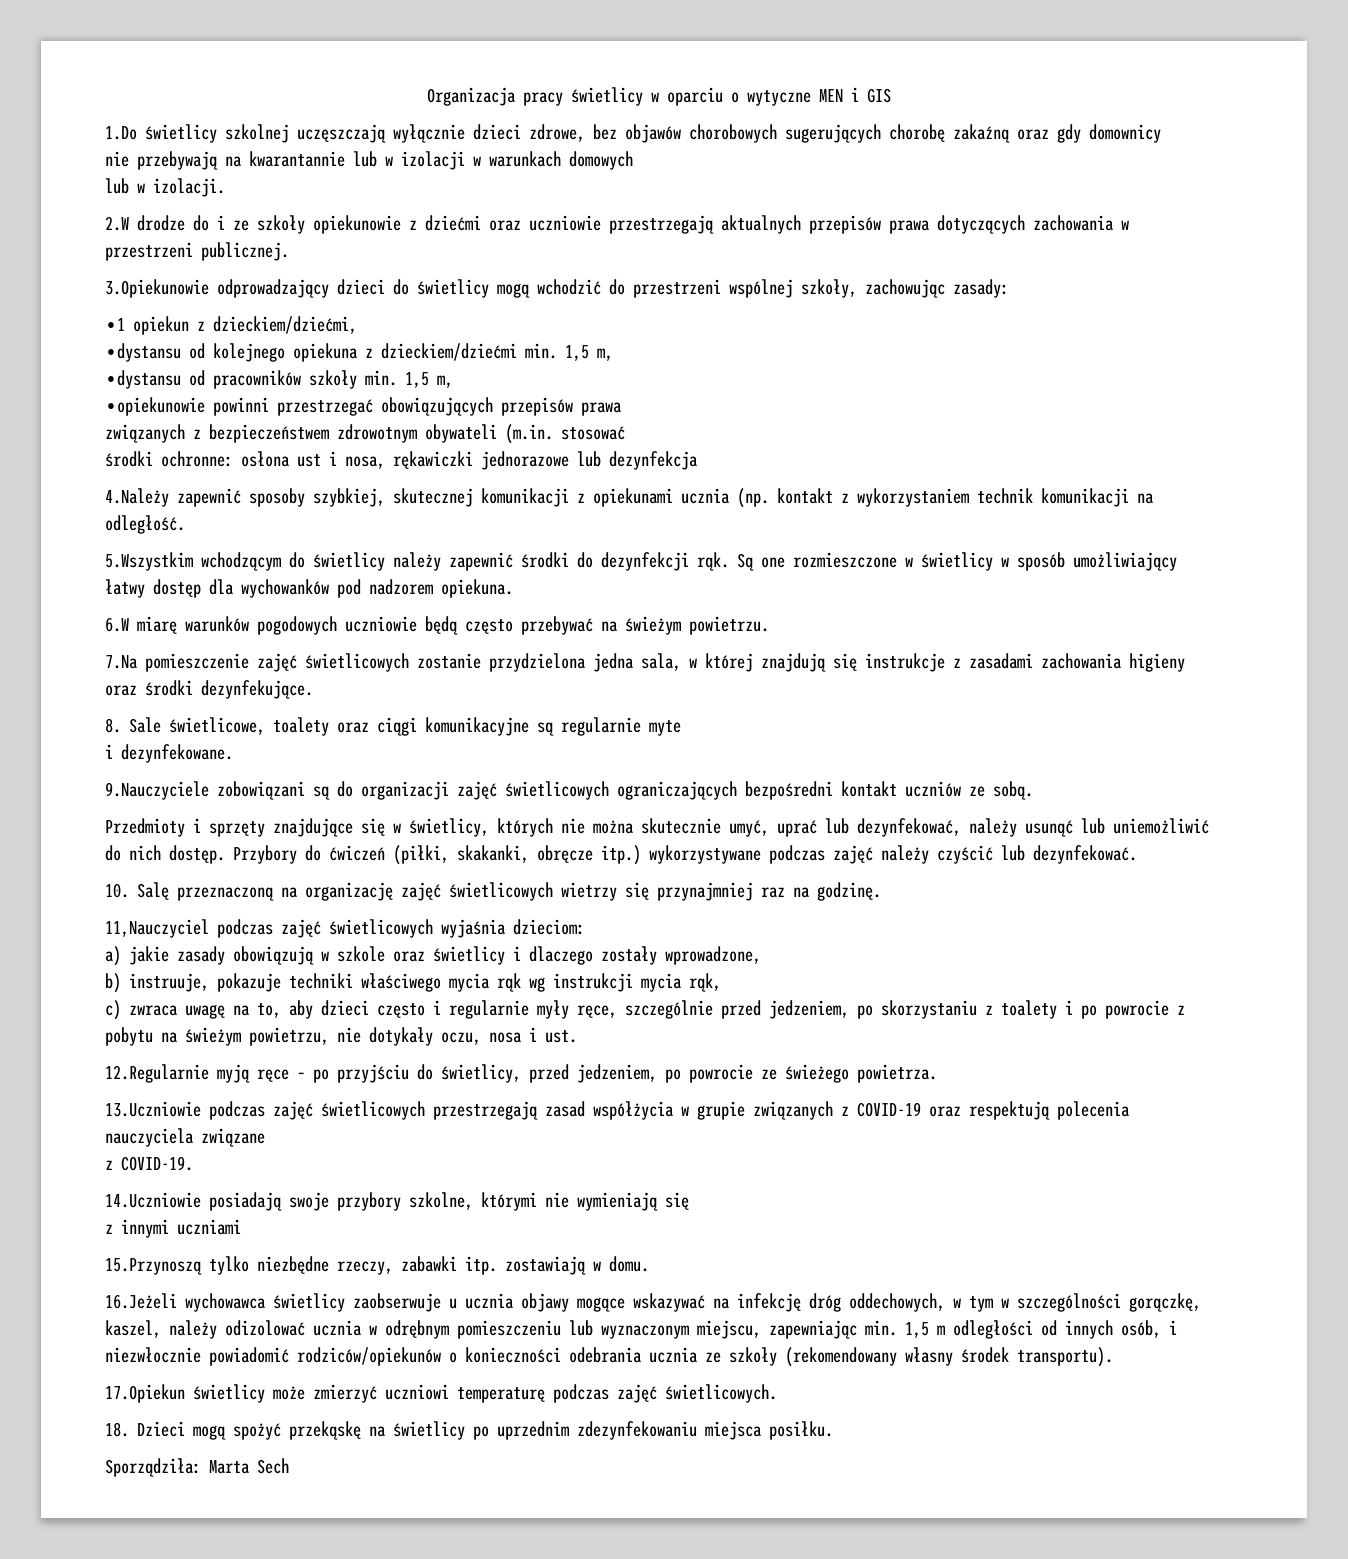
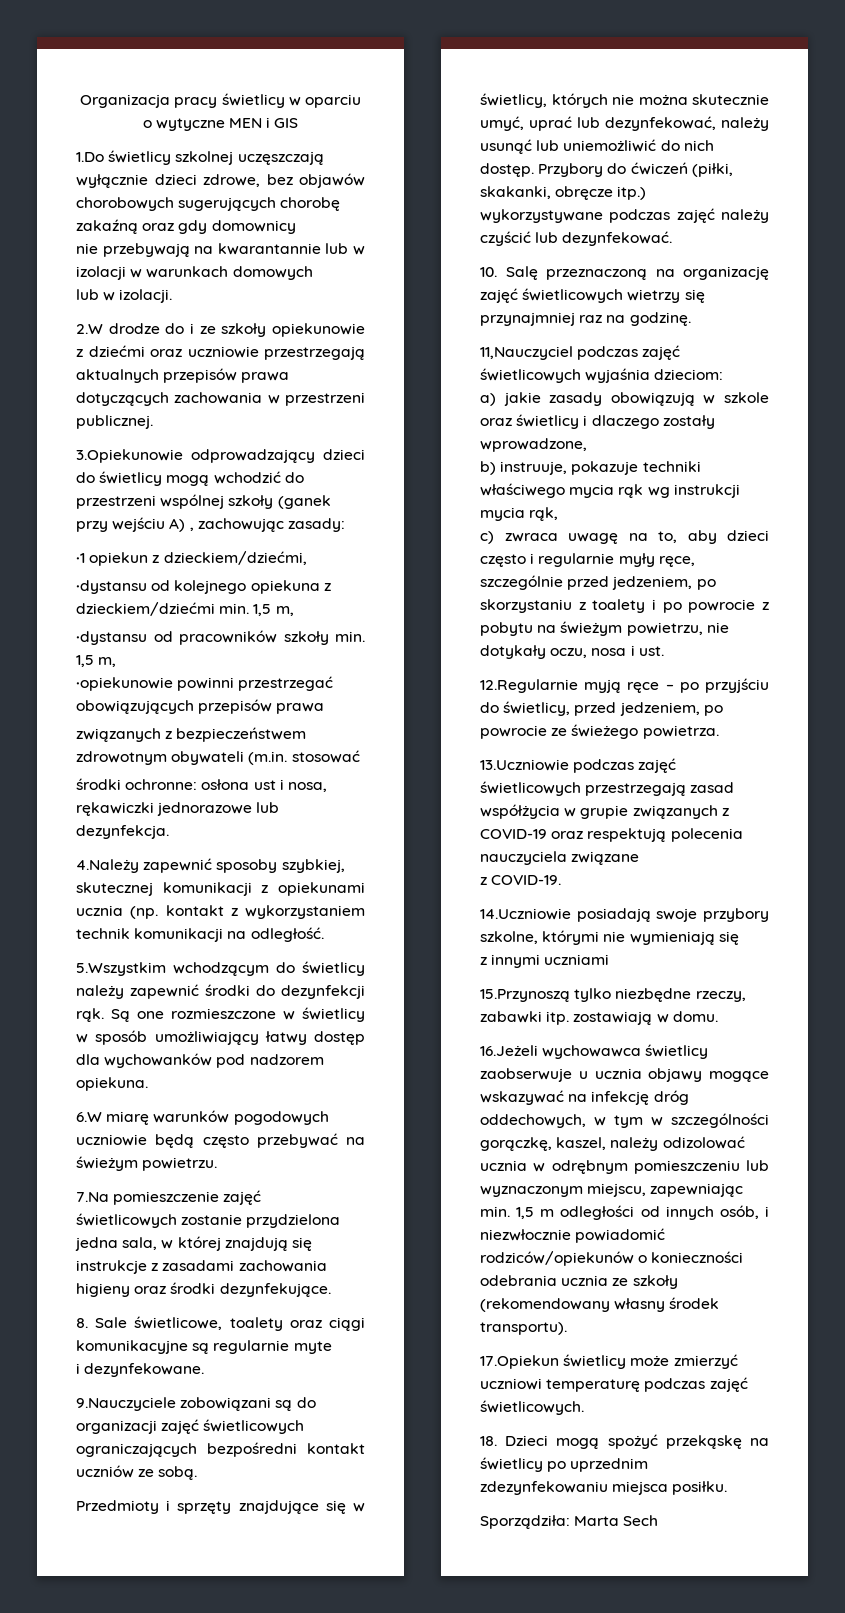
[801,279,857,298] szkoły, -> [228,495,331,509] [76,517,194,532] szkoły (ganek przy wejściu A) ,
[609,451,697,470] dezynfekcja -> [76,825,169,839] dezynfekcja.

